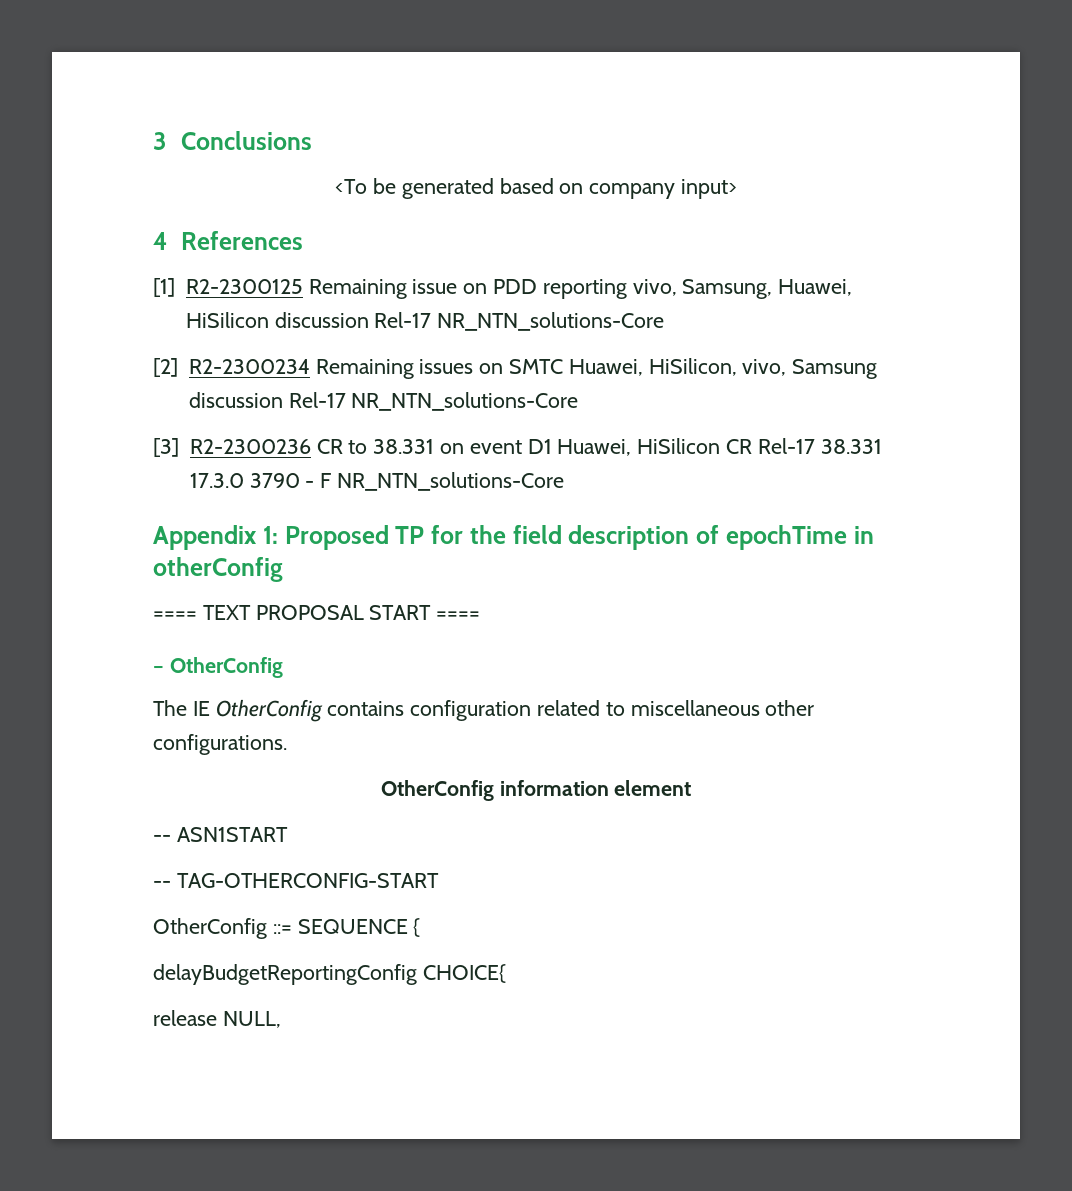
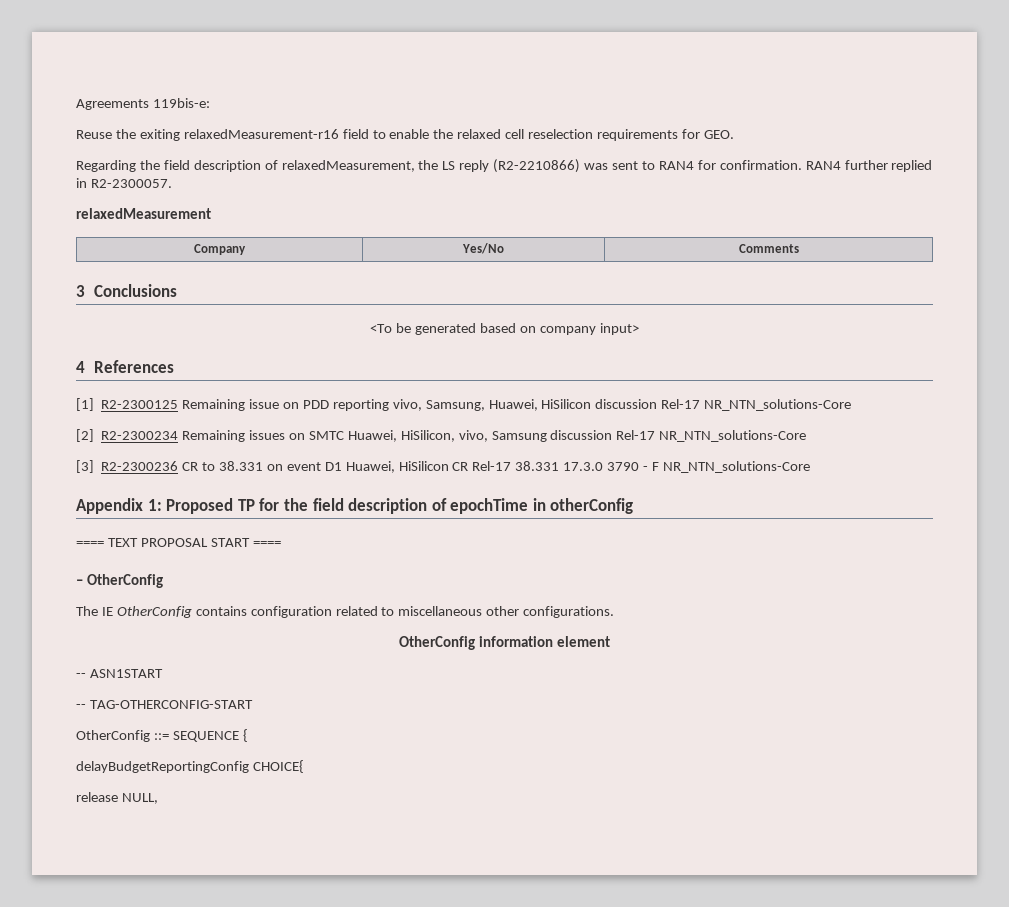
(153, 141) none -> [76,98,210,110] [76,129,734,141] [76,159,933,173] [76,178,172,188] [76,208,211,219] [194,244,246,255] [462,243,504,254] [738,244,799,253] Agreements 119bis-e: // Reuse the exiting relaxedMeasurement-r16 field to enable the relaxed cell reselection requirements for GEO. // Regarding the field description of relaxedMeasurement, the LS reply (R2-2210866) was sent to RAN4 for confirmation. RAN4 further replied in R2-2300057. // relaxedMeasurement // Company | Yes/No | Comments //

